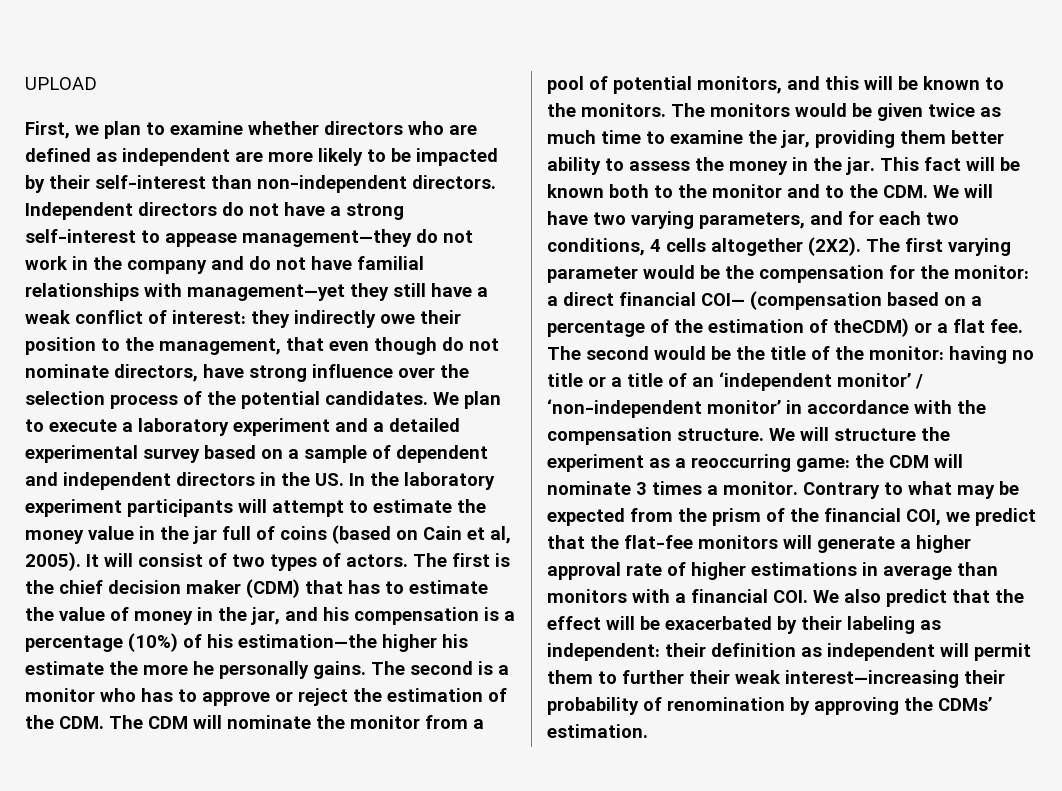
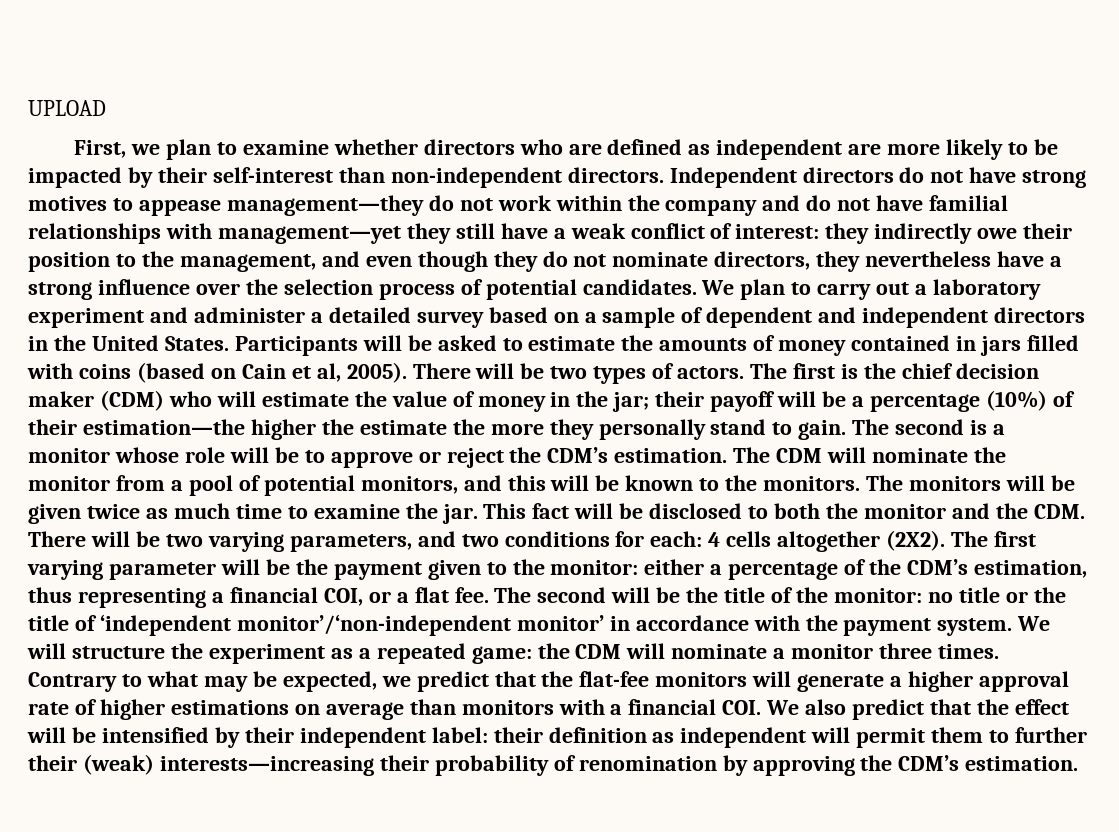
[330,203,404,220] [25,229,136,243] a strong self-interest -> [1022,170,1087,188] [28,196,107,211] strong motives
[72,256,88,270] in -> [555,195,622,211] within
[286,337,324,351] that -> [321,251,360,267] and
(437, 346) none -> [493,251,538,272] they
[203,364,244,378] have -> [816,251,1063,272] they nevertheless have a
[207,391,236,405] the -> (483, 287) none
[49,419,117,432] execute -> [817,282,910,300] carry out
(368, 425) none -> [193,307,305,323] administer
[25,445,138,463] experimental -> (411, 315) none
[315,472,495,490] [25,499,486,517] [25,526,275,544] US. In the laboratory experiment participants will attempt to estimate the money value in the jar full of -> [91,335,1079,356] [27,363,73,379] United States. Participants will be asked to estimate the amounts of money contained in jars filled with
[86,553,227,567] It will consist of -> [412,363,545,379] There will be
[305,580,404,594] that has to -> [168,391,256,407] who will
[251,607,499,625] jar, and his compensation is -> [612,391,847,412] jar; their payoff will be
[207,634,233,648] his -> [28,419,77,435] their
[442,634,468,648] his -> [321,419,354,435] the
[193,661,366,679] he personally gains. -> [549,419,847,440] they personally stand to gain.
[100,688,173,702] who has -> [114,447,299,463] whose role will be
[387,688,507,702] [25,715,104,729] estimation of the CDM. -> [547,447,728,463] CDM’s estimation.
[795,103,847,117] would -> [1005,475,1045,491] will
[781,130,1004,148] [547,157,842,175] jar, providing them better ability to assess the money in the -> (438, 511) none
[547,184,673,198] known both to -> [649,503,821,519] disclosed to both
[825,184,993,198] [547,211,588,225] to the CDM. We will have -> [995,503,1085,519] [28,531,160,547] the CDM. There will be
[848,211,959,225] [547,238,645,256] for each two conditions, -> [461,531,703,547] two conditions for each:
[643,265,1029,283] [547,291,982,310] [547,318,909,337] would be the compensation for the monitor: a direct financial COI— (compensation based on a percentage of the estimation of theCDM) -> [220,559,1088,580] [28,587,363,608] will be the payment given to the monitor: either a percentage of the CDM’s estimation, thus representing a financial COI,
[654,346,706,360] would -> [611,587,651,603] will
[949,346,1007,364] having -> (922, 595) none
[611,372,923,391] [547,399,702,418] a title of an ‘independent monitor’ / ‘non-independent -> [1033,587,1066,603] [28,614,511,636] the title of ‘independent monitor’/‘non-independent
[547,427,764,445] compensation structure. -> [843,618,1013,636] payment system.
[691,454,791,472] reoccurring -> [376,643,466,664] repeated
[636,481,798,495] 3 times a monitor. -> [773,643,1000,659] a monitor three times.
[547,508,941,526] expected from the prism of the financial COI, -> [282,671,377,692] expected,
[862,562,878,576] in -> [294,704,320,715] on
[665,616,941,634] [547,643,660,661] exacerbated by their labeling as independent: -> [101,727,488,748] intensified by their independent label:
[735,670,959,688] weak interest—increasing -> [82,754,374,776] (weak) interests—increasing
[938,697,992,711] CDMs’ -> [898,755,960,771] CDM’s

